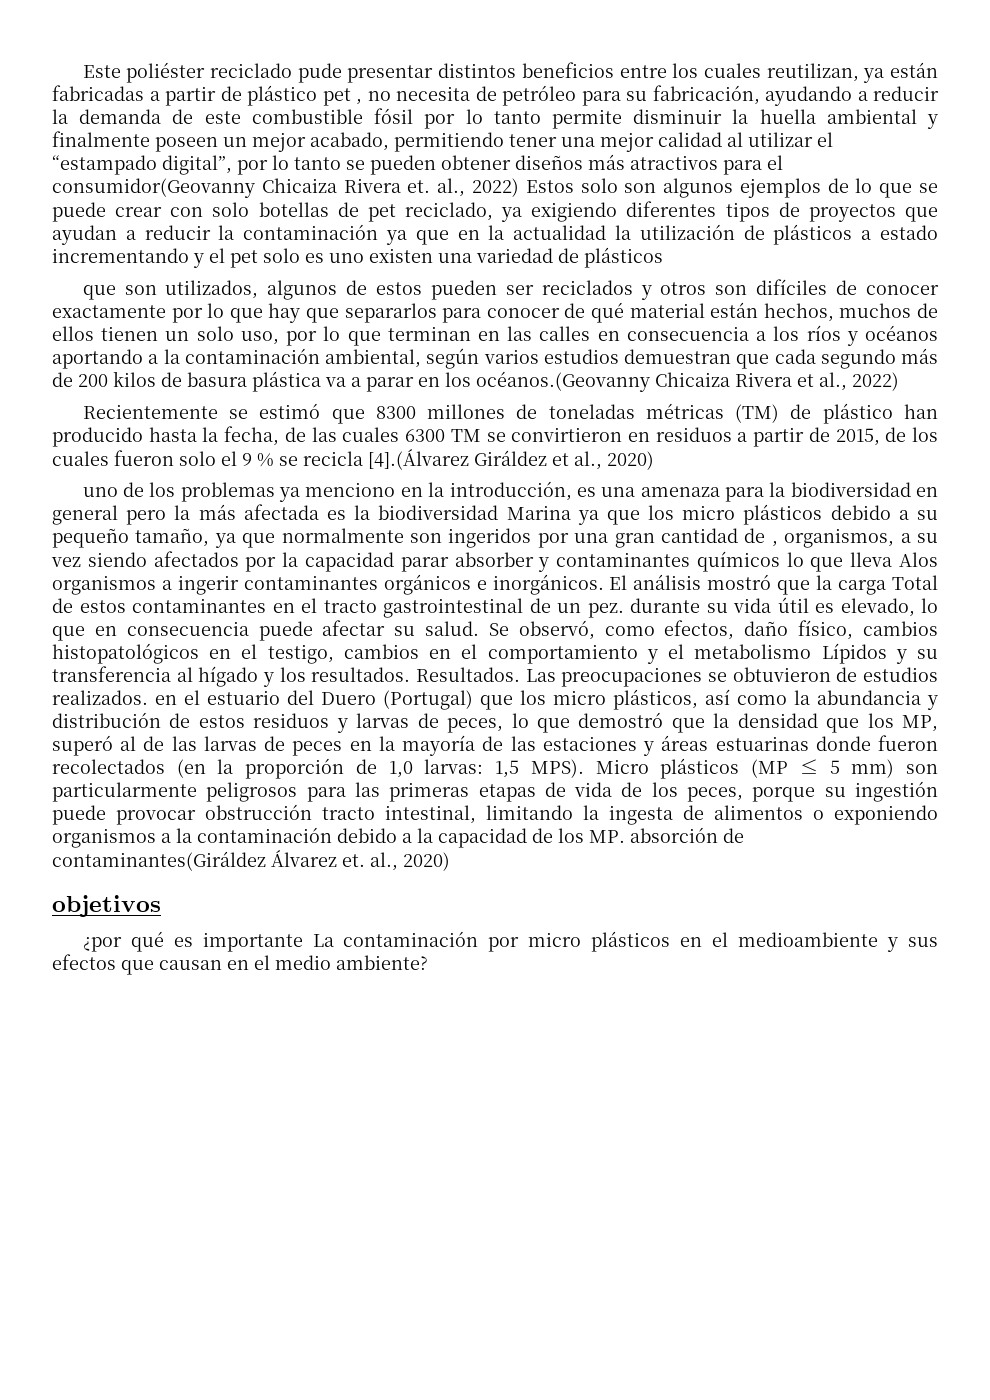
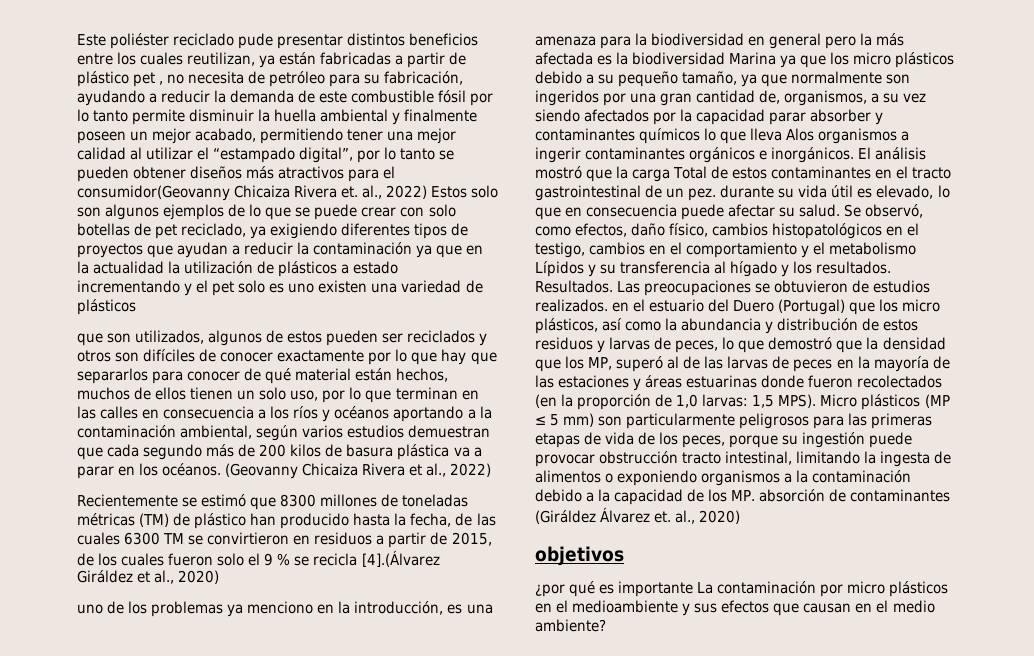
[476,371,650,392] océanos.(Geovanny -> [162,463,299,479] océanos. (Geovanny
[744,528,778,547] de , -> [759,90,781,104] de,
[52,851,266,871] contaminantes(Giráldez -> [850,489,951,502] [535,510,596,524] contaminantes (Giráldez

